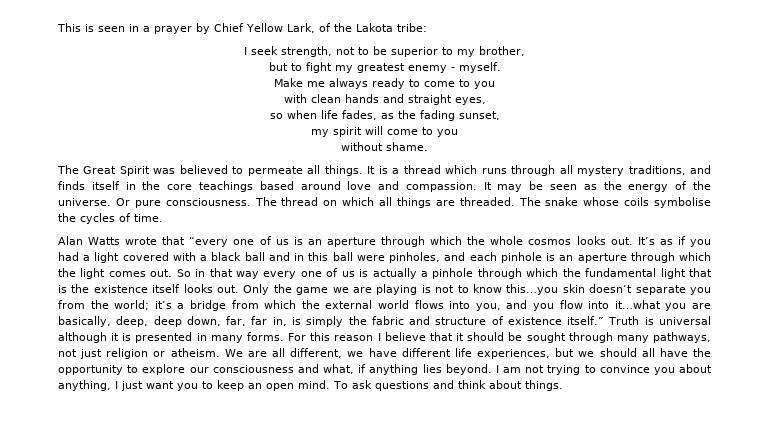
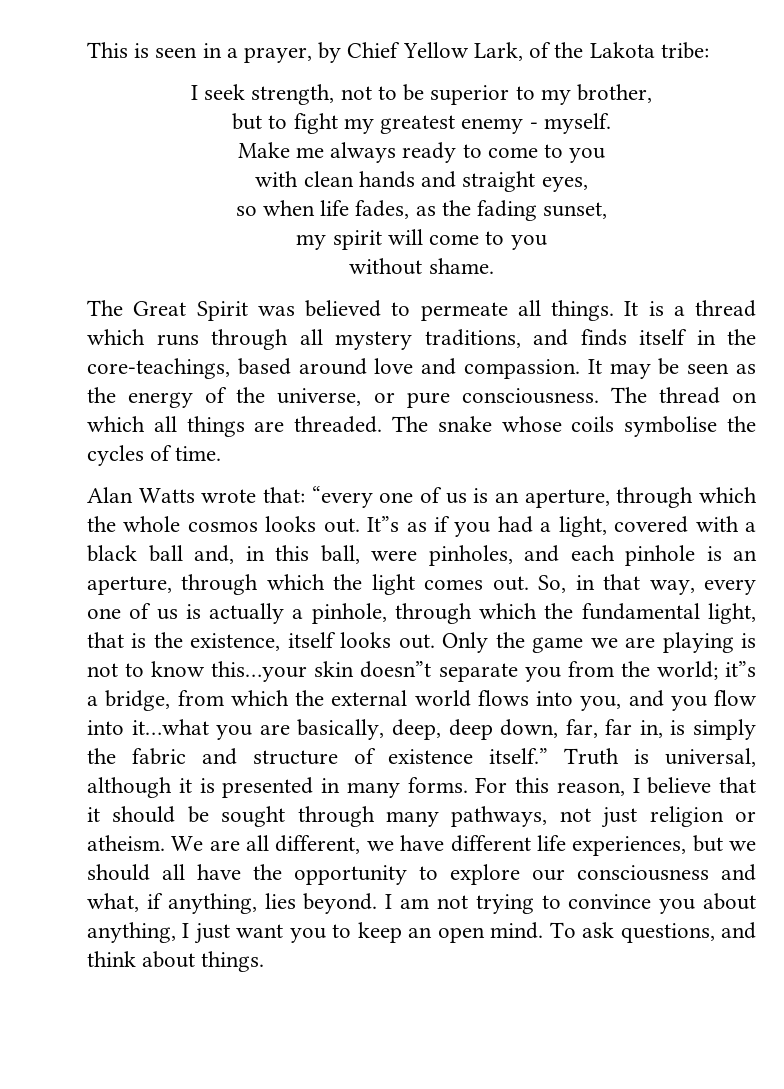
[154,26,192,34] prayer -> [244,47,313,63] prayer,
[167,181,253,192] core teachings -> [87,358,230,379] core-teachings,
[58,198,130,206] universe. Or -> [277,388,395,406] universe, or
[162,236,186,245] that -> [263,487,305,503] that:
[326,237,376,247] aperture -> [524,489,610,508] aperture,
[637,237,655,245] It’s -> [367,516,400,532] It”s
[94,252,120,263] light -> [558,516,607,537] light,
[268,252,290,261] and -> [194,545,234,564] and,
[332,252,353,261] ball -> [320,545,360,564] ball,
[577,253,627,263] aperture -> [87,576,172,595] aperture,
[176,269,191,277] So -> [538,575,567,593] So,
[235,271,259,279] way -> [649,580,695,595] way,
[432,268,474,279] pinhole -> [311,603,387,624] pinhole,
[660,268,686,279] light -> [707,603,756,624] light,
[93,285,148,293] existence -> [190,633,281,651] existence,
[506,284,633,295] this…you skin doesn’t -> [211,661,432,682] this…your skin doesn”t
[154,300,226,311] it’s a bridge -> [725,661,756,677] [87,690,171,711] it”s a bridge,
[659,316,712,325] universal -> [665,748,757,767] universal,
[334,335,374,341] reason -> [556,782,625,796] reason,
[369,364,419,375] anything -> [167,893,257,914] anything,
[374,381,429,391] questions -> [620,923,715,943] questions,

